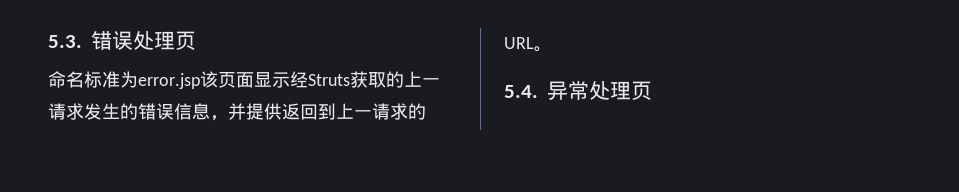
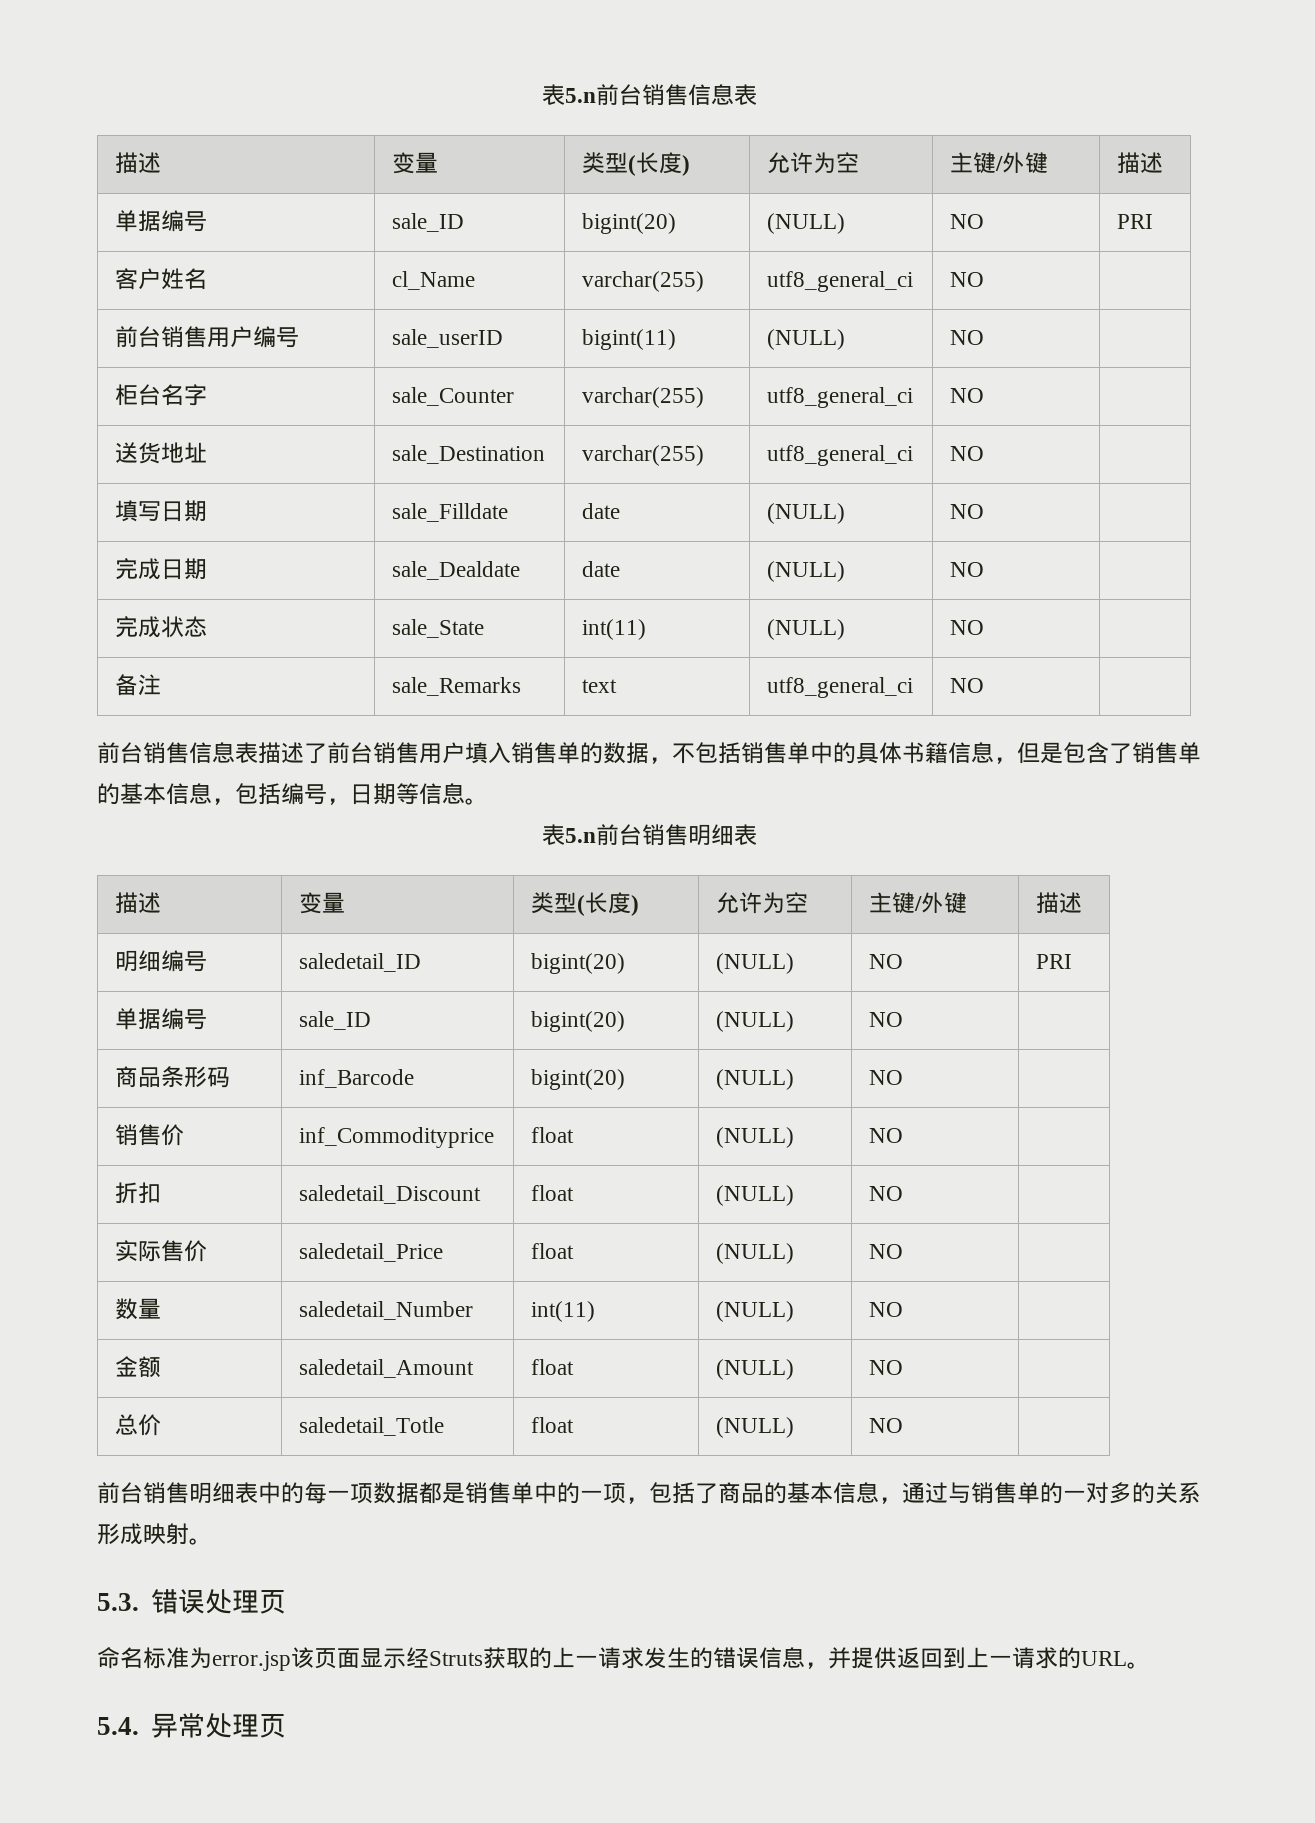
(48, 41) none -> [542,84,757,106] [114,152,161,174] [391,152,438,174] [581,152,690,176] [766,152,859,174] [949,152,1048,174] [1116,152,1163,174] [114,210,207,232] [391,213,464,232] [581,213,676,234] [766,213,845,234] [949,214,984,229] [1116,214,1153,229] [114,268,207,290] [391,271,475,290] [581,271,704,292] [766,271,913,292] [949,272,984,287] [114,326,299,348] [391,329,503,348] [581,329,676,350] [766,329,845,350] [949,330,984,345] [114,384,207,406] [391,387,514,406] [581,387,704,408] [766,387,913,408] [949,388,984,403] [114,442,207,464] [391,445,545,464] [581,445,704,466] [766,445,913,466] [949,446,984,461] [114,500,207,522] [391,503,508,522] [581,503,620,519] [766,503,845,524] [949,504,984,519] [114,558,207,580] [391,561,520,580] [581,561,620,577] [766,561,845,582] [949,562,984,577] [114,616,207,638] [391,619,484,638] [581,619,646,640] [766,619,845,640] [949,620,984,635] [114,674,161,696] [391,677,521,696] [581,679,617,693] [766,677,913,698] [949,678,984,693] [97,742,1201,764] [97,783,488,805] [542,824,757,846] [114,892,161,914] [298,892,345,914] [530,892,639,916] [715,892,808,914] [868,892,967,914] [1035,892,1082,914] [114,950,207,972] [298,953,421,972] [530,953,625,974] [715,953,794,974] [868,954,903,969] [1035,954,1072,969] [114,1008,207,1030] [298,1011,371,1030] [530,1011,625,1032] [715,1011,794,1032] [868,1012,903,1027] [114,1066,230,1088] [298,1069,414,1088] [530,1069,625,1090] [715,1069,794,1090] [868,1070,903,1085] [114,1124,184,1146] [298,1127,494,1148] [530,1127,574,1143] [715,1127,794,1148] [868,1128,903,1143] [114,1182,161,1204] [298,1185,481,1204] [530,1185,574,1201] [715,1185,794,1206] [868,1186,903,1201] [114,1240,207,1262] [298,1243,443,1262] [530,1243,574,1259] [715,1243,794,1264] [868,1244,903,1259] [114,1298,161,1320] [298,1301,473,1320] [530,1301,595,1322] [715,1301,794,1322] [868,1302,903,1317] [114,1356,161,1378] [298,1359,474,1378] [530,1359,574,1375] [715,1359,794,1380] [868,1360,903,1375] [114,1414,161,1436] [298,1417,444,1436] [530,1417,574,1433] [715,1417,794,1438] [868,1418,903,1433] [97,1482,1201,1504] [97,1523,212,1545] 表5.n前台销售信息表 // 描述 | 变量 | 类型(长度) | 允许为空 | 主键/外键 | 描述 // 单据编号 | sale_ID | bigint(20) | (NULL) | NO | PRI // 客户姓名 | cl_Name | varchar(255) | utf8_general_ci | NO | // 前台销售用户编号 | sale_userID | bigint(11) | (NULL) | NO | // 柜台名字 | sale_Counter | varchar(255) | utf8_general_ci | NO | // 送货地址 | sale_Destination | varchar(255) | utf8_general_ci | NO | // 填写日期 | sale_Filldate | date | (NULL) | NO | // 完成日期 | sale_Dealdate | date | (NULL) | NO | // 完成状态 | sale_State | int(11) | (NULL) | NO | // 备注 | sale_Remarks | text | utf8_general_ci | NO | // 前台销售信息表描述了前台销售用户填入销售单的数据，不包括销售单中的具体书籍信息，但是包含了销售单的基本信息，包括编号，日期等信息。 // 表5.n前台销售明细表 // 描述 | 变量 | 类型(长度) | 允许为空 | 主键/外键 | 描述 // 明细编号 | saledetail_ID | bigint(20) | (NULL) | NO | PRI // 单据编号 | sale_ID | bigint(20) | (NULL) | NO | // 商品条形码 | inf_Barcode | bigint(20) | (NULL) | NO | // 销售价 | inf_Commodityprice | float | (NULL) | NO | // 折扣 | saledetail_Discount | float | (NULL) | NO | // 实际售价 | saledetail_Price | float | (NULL) | NO | // 数量 | saledetail_Number | int(11) | (NULL) | NO | // 金额 | saledetail_Amount | float | (NULL) | NO | // 总价 | saledetail_Totle | float | (NULL) | NO | // 前台销售明细表中的每一项数据都是销售单中的一项，包括了商品的基本信息，通过与销售单的一对多的关系形成映射。 //

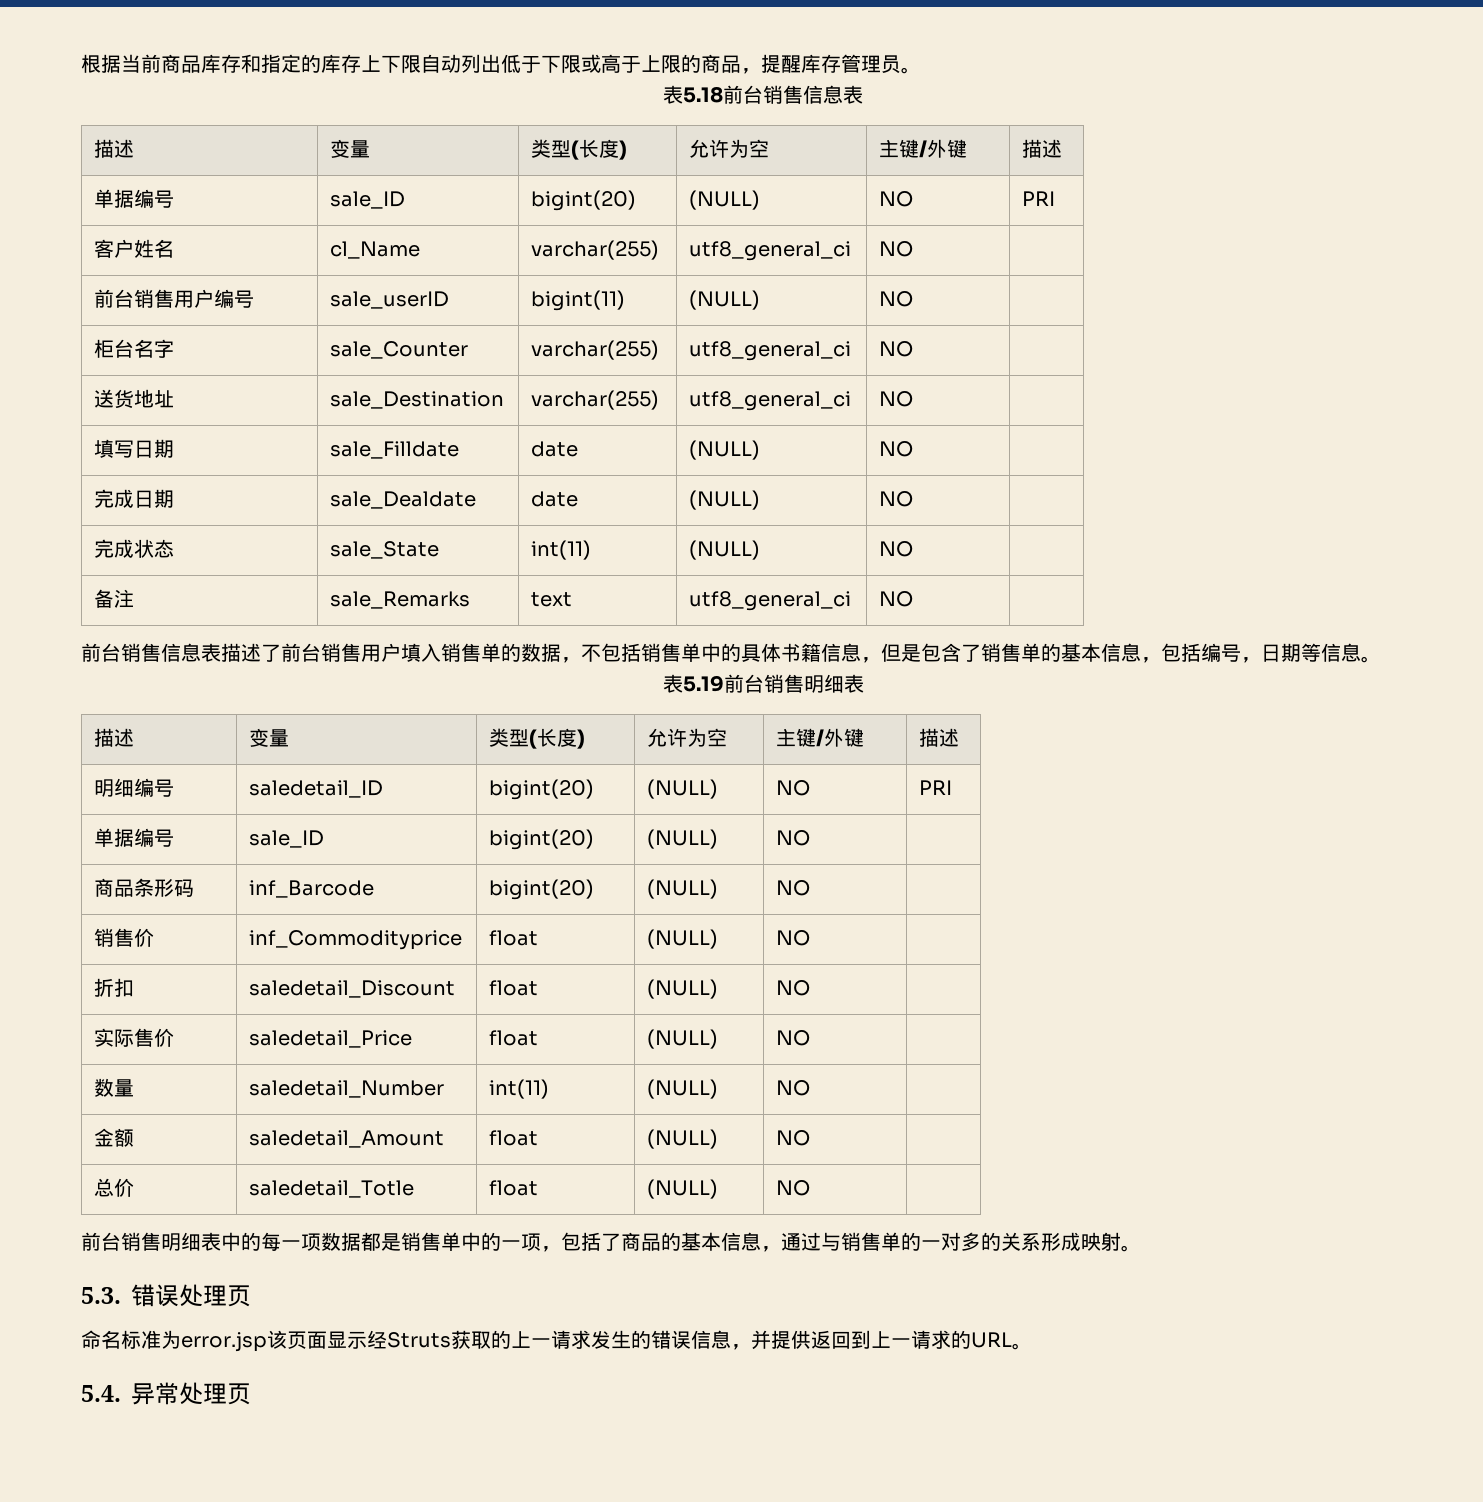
[542,84,596,105] 表5.n -> [81,54,921,74] [663,85,723,104] 根据当前商品库存和指定的库存上下限自动列出低于下限或高于上限的商品，提醒库存管理员。 // 表5.18
[565,828,596,843] 5.n -> [682,675,724,692] 5.19

